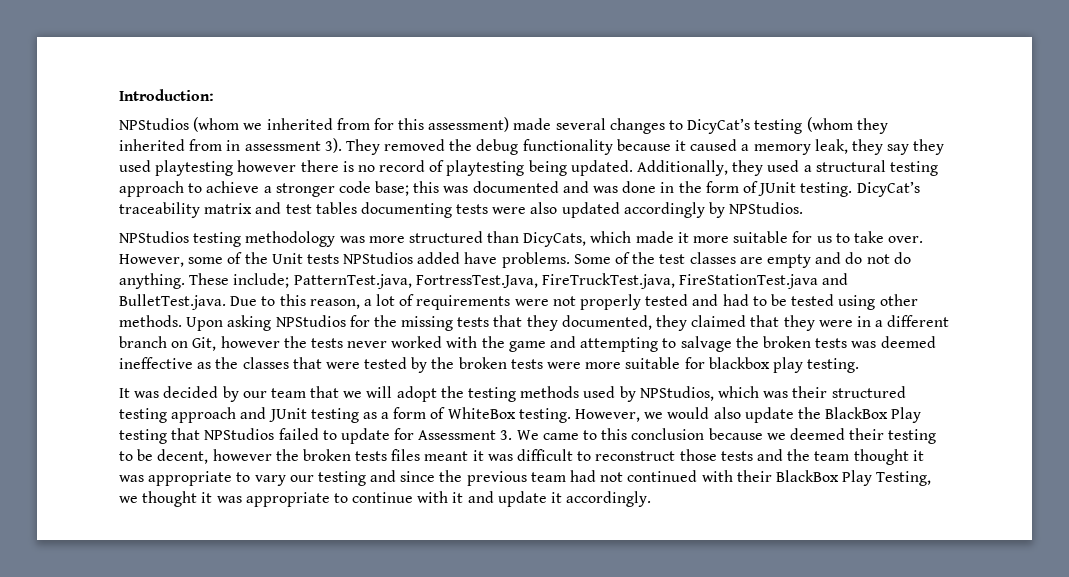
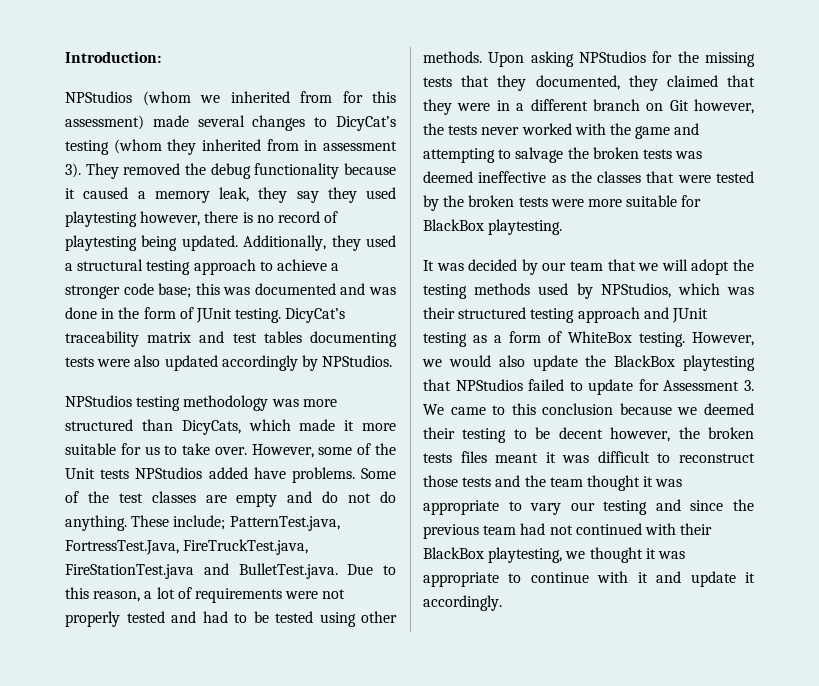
[237,160,297,172] however -> [140,211,201,226] however,
[192,336,280,351] Git, however -> [669,99,754,114] Git however,
[708,357,860,373] blackbox play testing. -> [423,219,563,235] BlackBox playtesting.
[891,407,922,423] [119,429,167,444] Play testing -> [683,355,755,371] playtesting
[157,449,272,464] decent, however -> [558,427,671,442] decent however,
[842,470,932,486] Play Testing, -> [488,547,563,563] playtesting,

